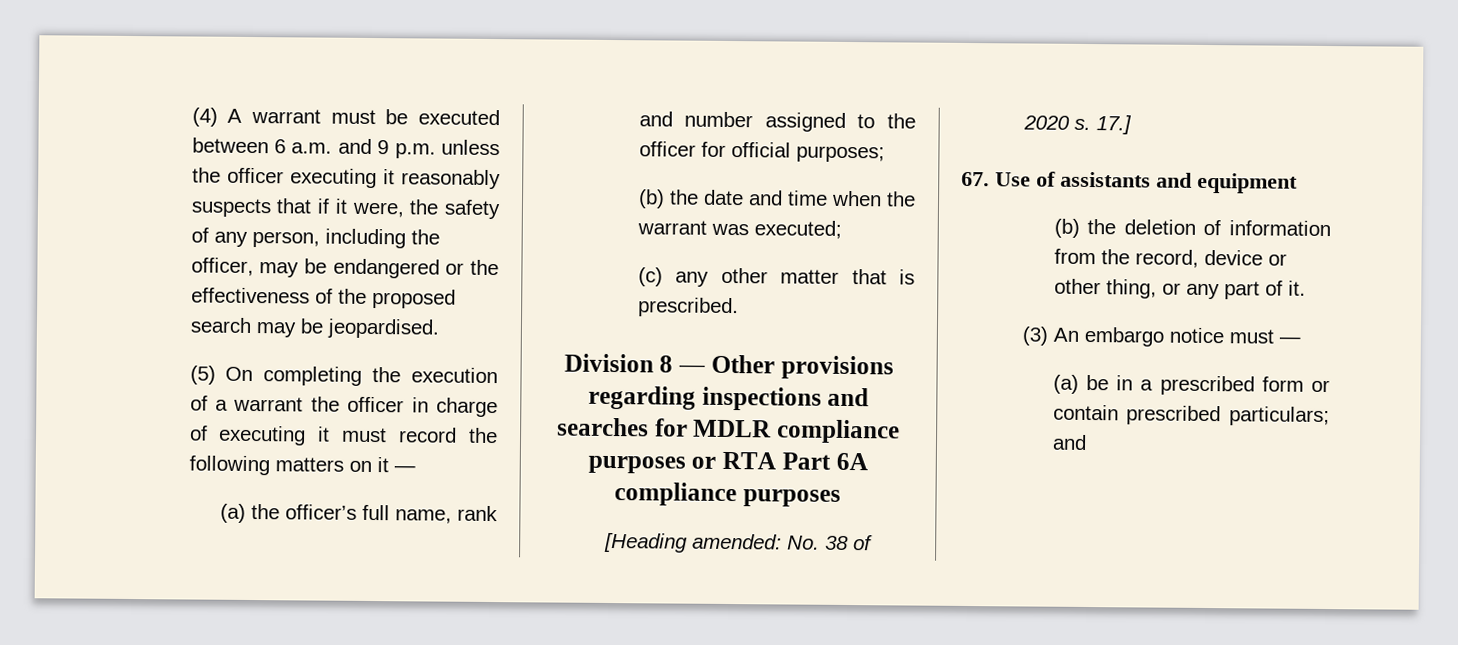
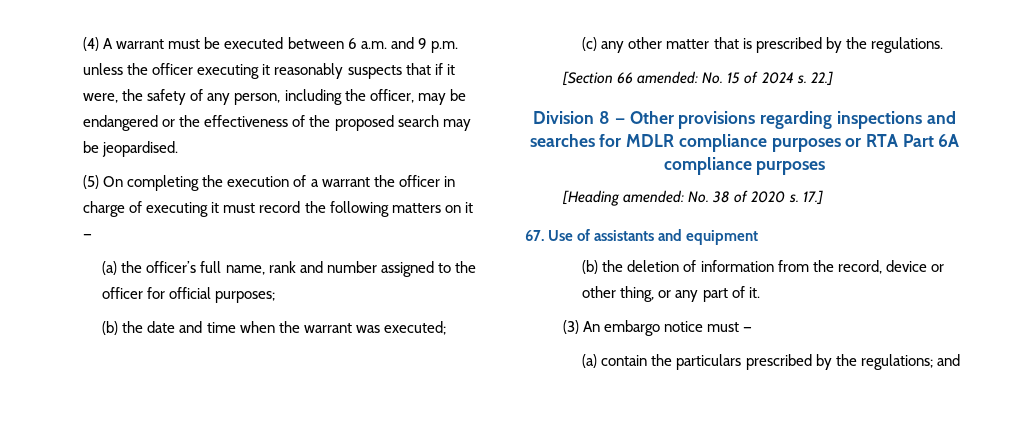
[637,297,739,318] prescribed. -> [755,37,943,53] [562,71,833,86] prescribed by the regulations. // [Section 66 amended: No. 15 of 2024 s. 22.]
[1086,374,1330,396] [1052,404,1330,427] be in a prescribed form or contain prescribed particulars; -> [601,354,933,370] contain the particulars prescribed by the regulations;

